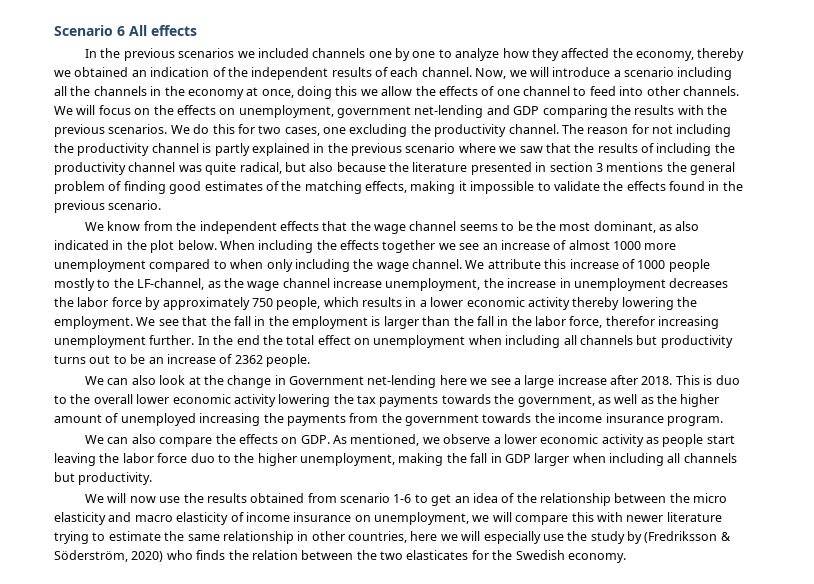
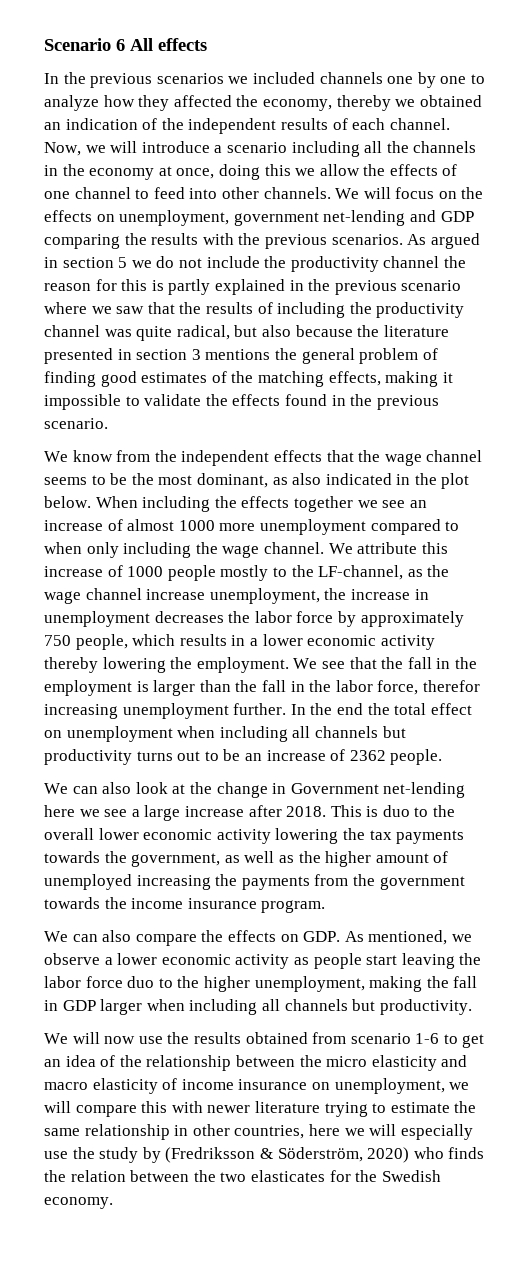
[170,124,732,137] [54,143,199,156] We do this for two cases, one excluding the productivity channel. The reason for not including the productivity channel -> [407,233,480,249] [44,256,466,272] [44,279,148,291] As argued in section 5 we do not include the productivity channel the reason for this

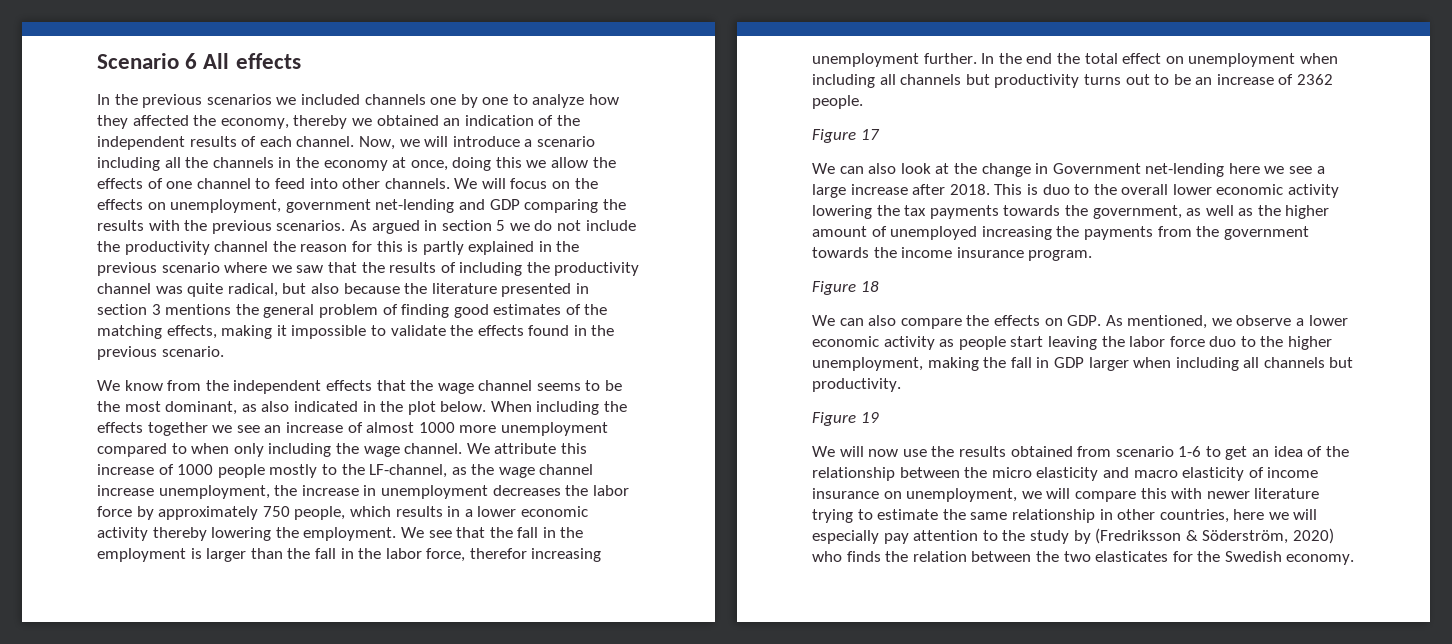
(443, 757) none -> [812,129,880,143] // Figure 17
(326, 906) none -> [812,281,879,295] // Figure 18
(472, 1007) none -> [812,412,879,426] // Figure 19
[44,1151,68,1159] use -> [883,530,998,544] pay attention to

